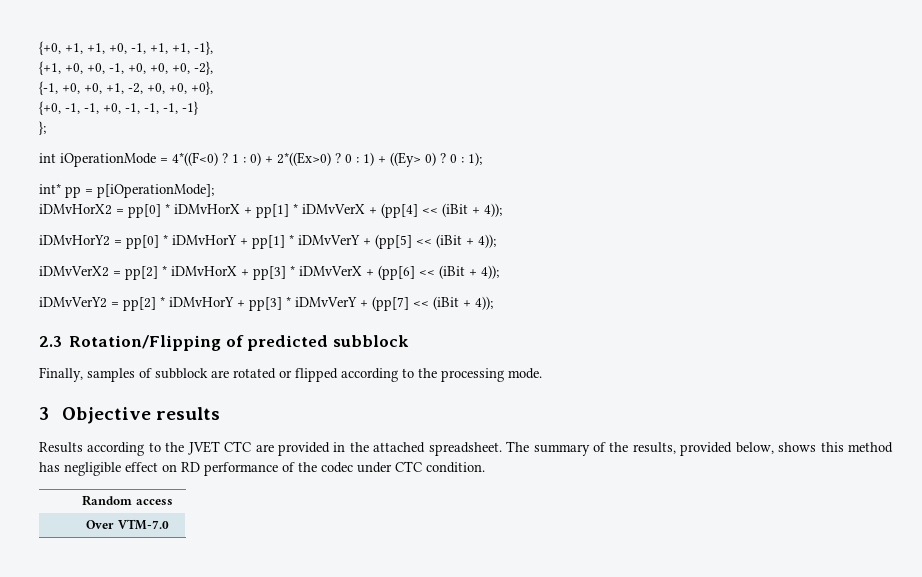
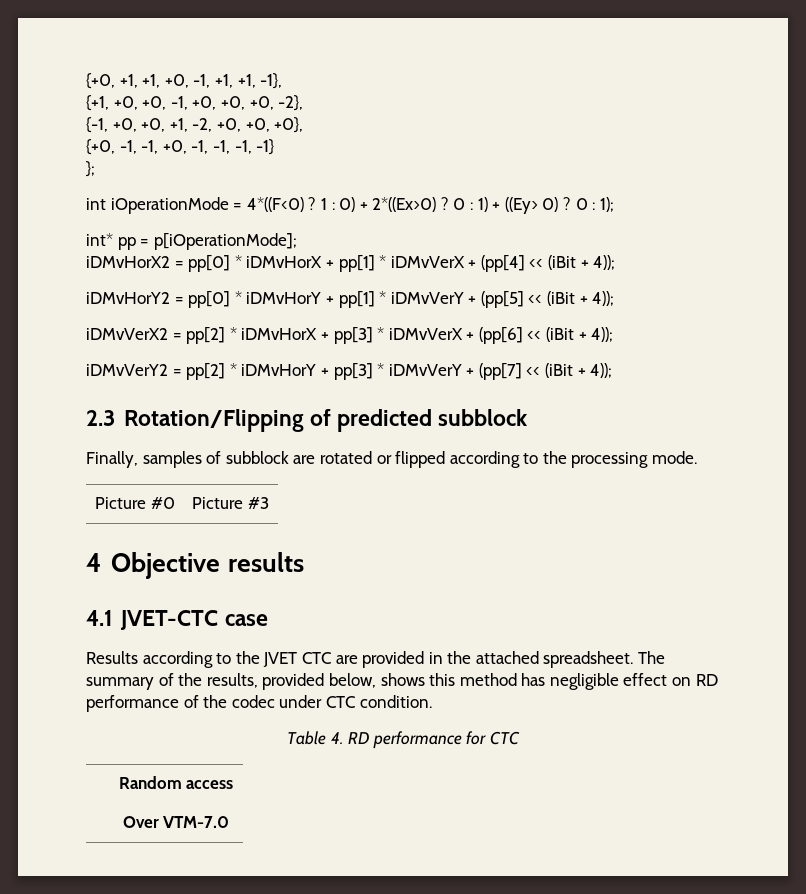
[39,407,49,420] // 3 -> [95,497,175,509] [192,497,269,509] [86,553,101,572] // Picture #0 | Picture #3 // 4
(221, 413) none -> [86,610,268,630] // 4.1 JVET-CTC case
(485, 467) none -> [287,731,520,749] // Table 4. RD performance for CTC

